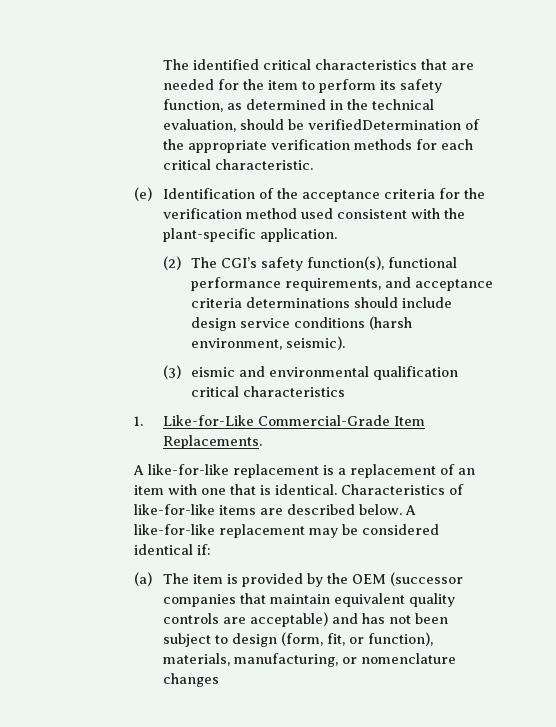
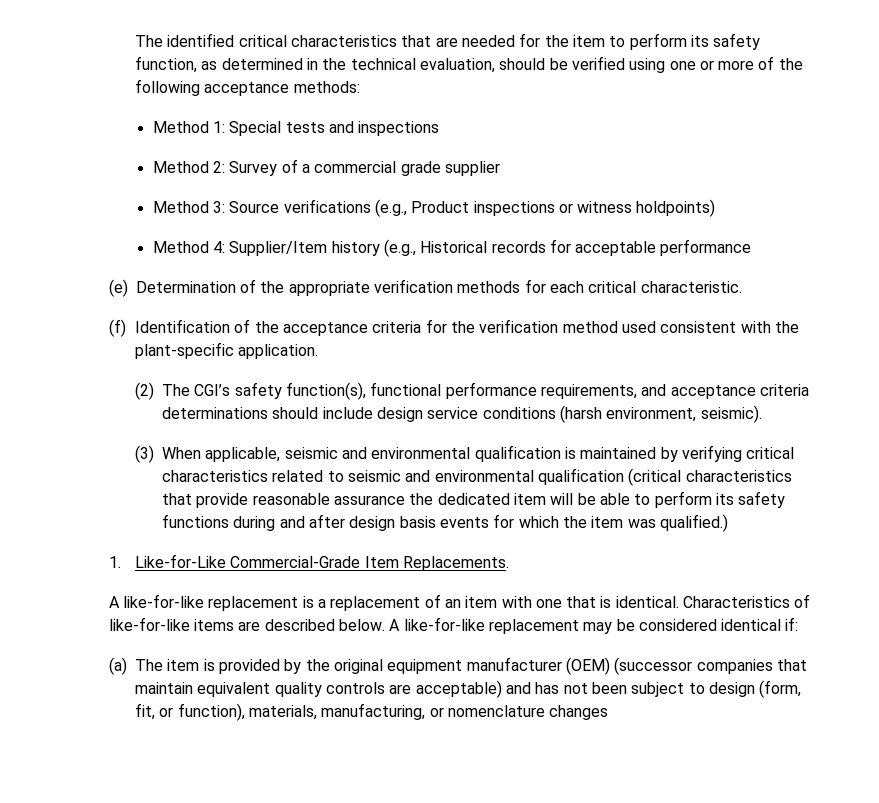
[307,119,461,130] verifiedDetermination -> [571,56,803,73] [134,79,360,96] [152,121,440,136] [152,159,500,176] [152,199,716,217] [152,239,752,257] [108,279,236,297] verified using one or more of the following acceptance methods: // Method 1: Special tests and inspections // Method 2: Survey of a commercial grade supplier // Method 3: Source verifications (e.g., Product inspections or witness holdpoints) // Method 4: Supplier/Item history (e.g., Historical records for acceptable performance // (e) Determination
[134,187,153,201] (e) -> [108,319,126,337] (f)
[190,366,458,380] [190,386,345,397] eismic and environmental qualification critical characteristics -> [161,445,795,462] [161,468,792,486] [161,491,786,508] [161,514,728,532] When applicable, seismic and environmental qualification is maintained by verifying critical characteristics related to seismic and environmental qualification (critical characteristics that provide reasonable assurance the dedicated item will be able to perform its safety functions during and after design basis events for which the item was qualified.)
[351,574,386,584] OEM -> [333,657,610,675] original equipment manufacturer (OEM)

